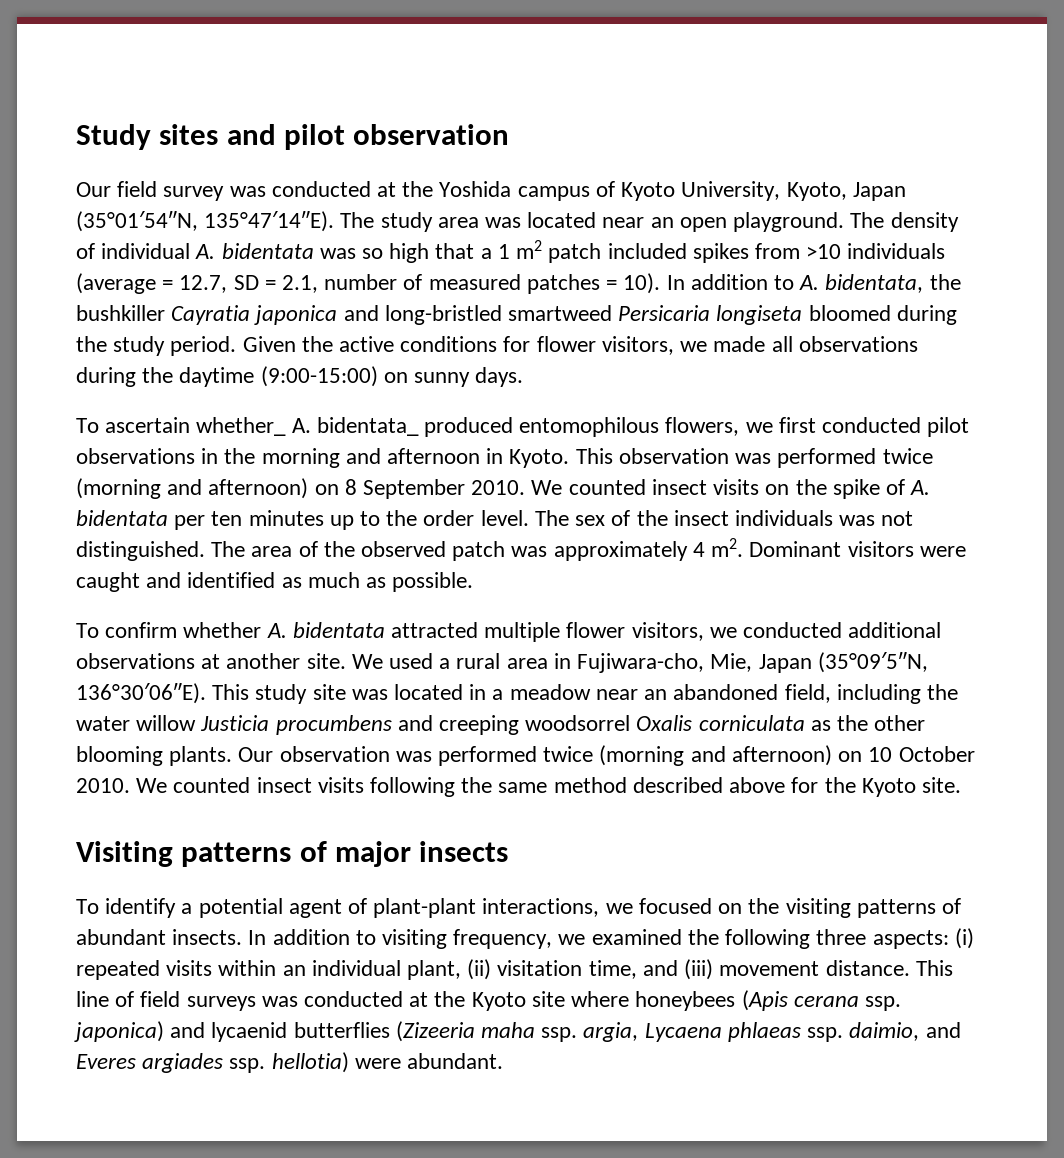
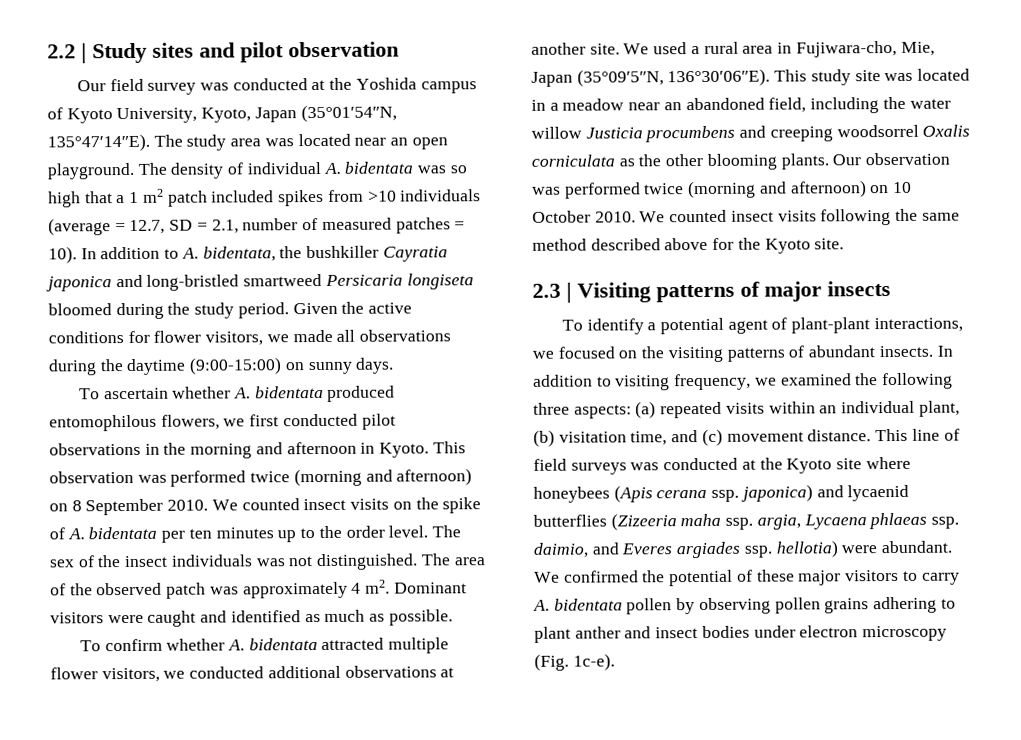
(76, 137) none -> [47,43,87,64] 2.2 |
[196,417,419,436] whether_ A. bidentata_ -> [172,385,324,399] whether A. bidentata
(961, 785) none -> [532,282,572,303] 2.3 |
[954,928,974,949] (i) -> [635,401,657,419] (a)
[467,959,492,980] (ii) -> [533,429,555,447] (b)
[684,959,714,980] (iii) -> [701,428,723,447] (c)
(504, 1061) none -> [534,569,960,587] [533,596,956,615] [534,625,948,643] [534,653,615,671] We confirmed the potential of these major visitors to carry A. bidentata pollen by observing pollen grains adhering to plant anther and insect bodies under electron microscopy (Fig. 1c-e).

